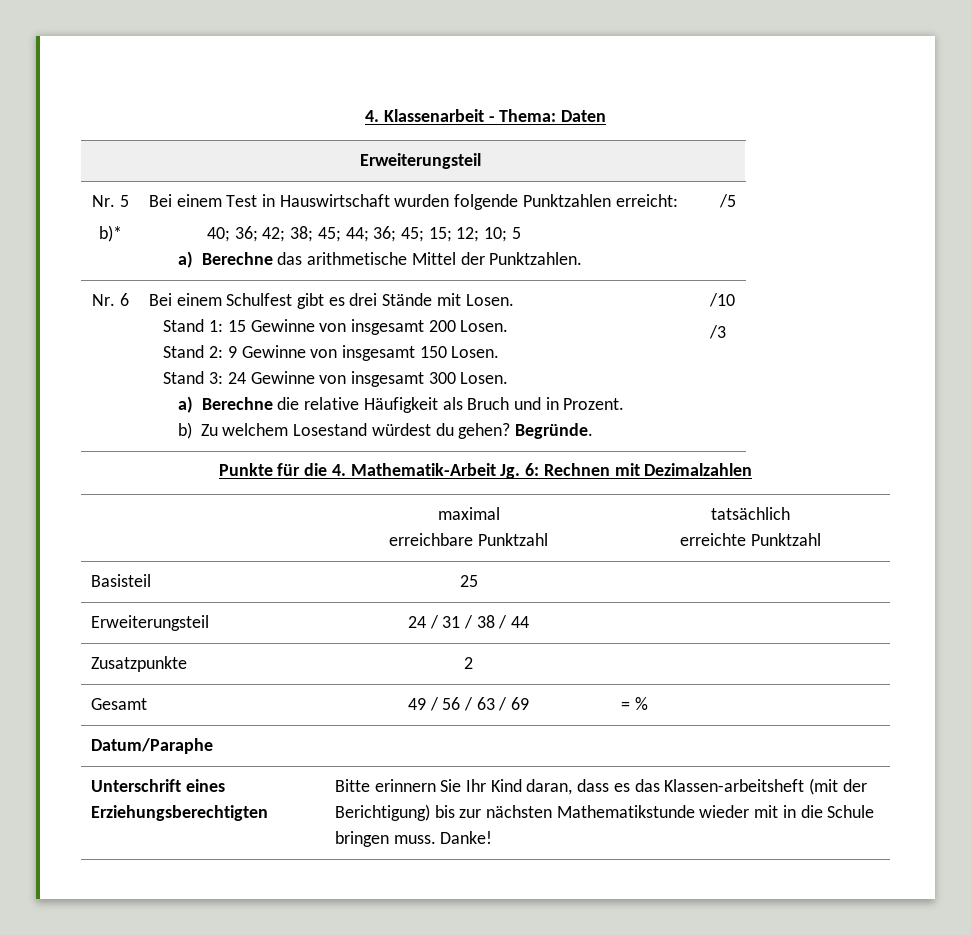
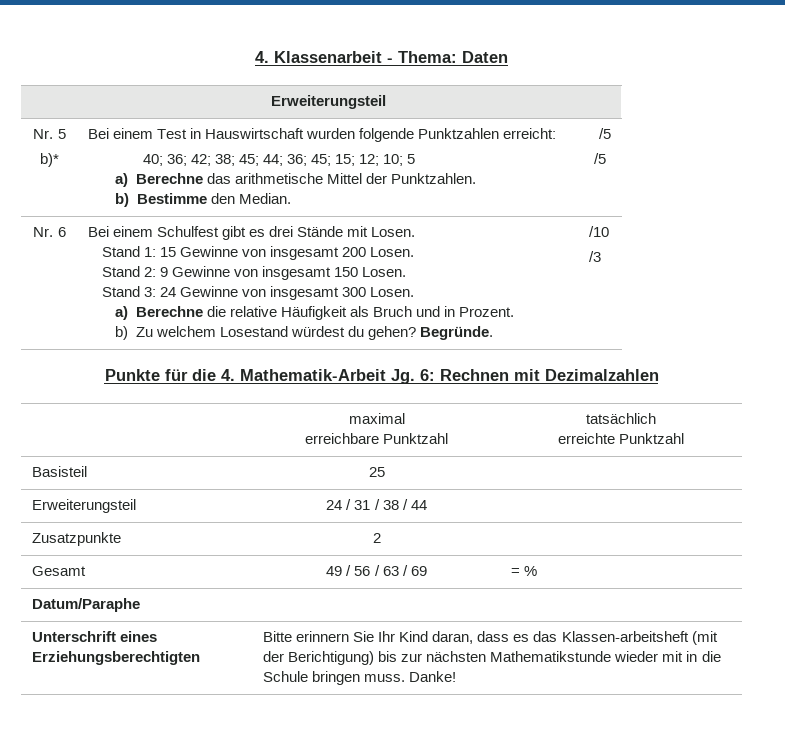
[719,194,737,208] | /5 -> [115,193,292,207] [598,128,611,139] [594,153,606,164] // b) Bestimme den Median. | /5 // /5

